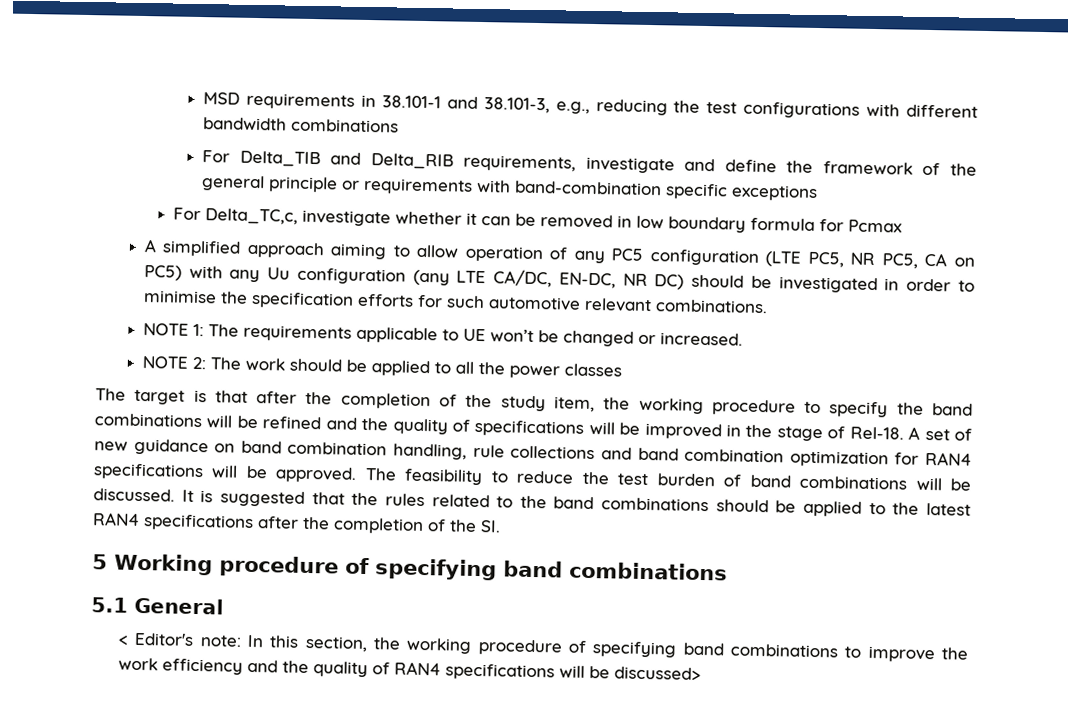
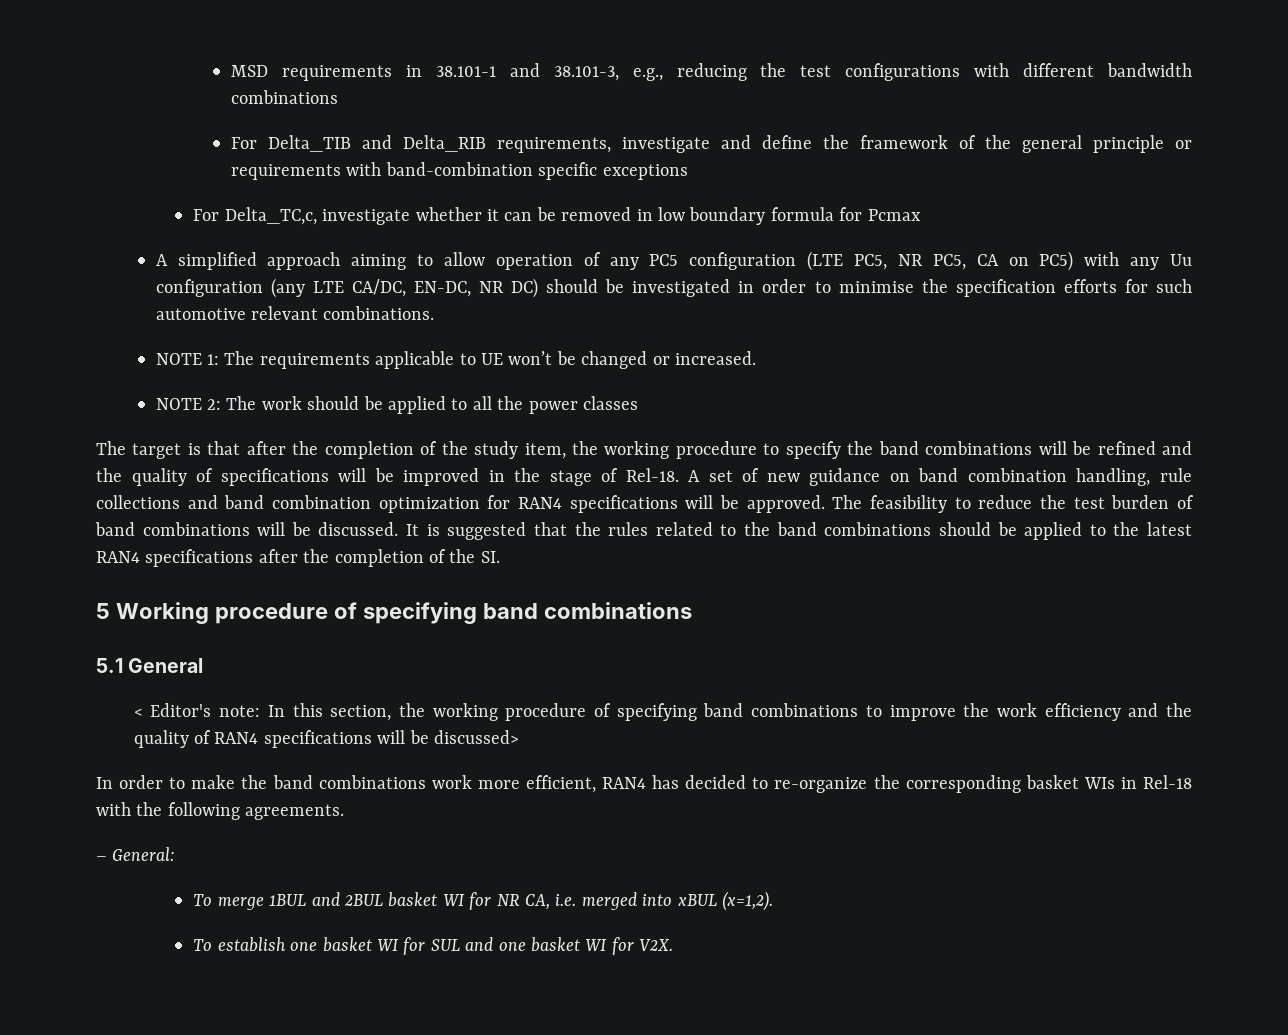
(702, 673) none -> [96,775,1192,793] [96,802,345,820] [96,847,176,861] [193,891,773,911] [193,937,674,955] // In order to make the band combinations work more efficient, RAN4 has decided to re-organize the corresponding basket WIs in Rel-18 with the following agreements. // – General: // To merge 1BUL and 2BUL basket WI for NR CA, i.e. merged into xBUL (x=1,2). // To establish one basket WI for SUL and one basket WI for V2X.

